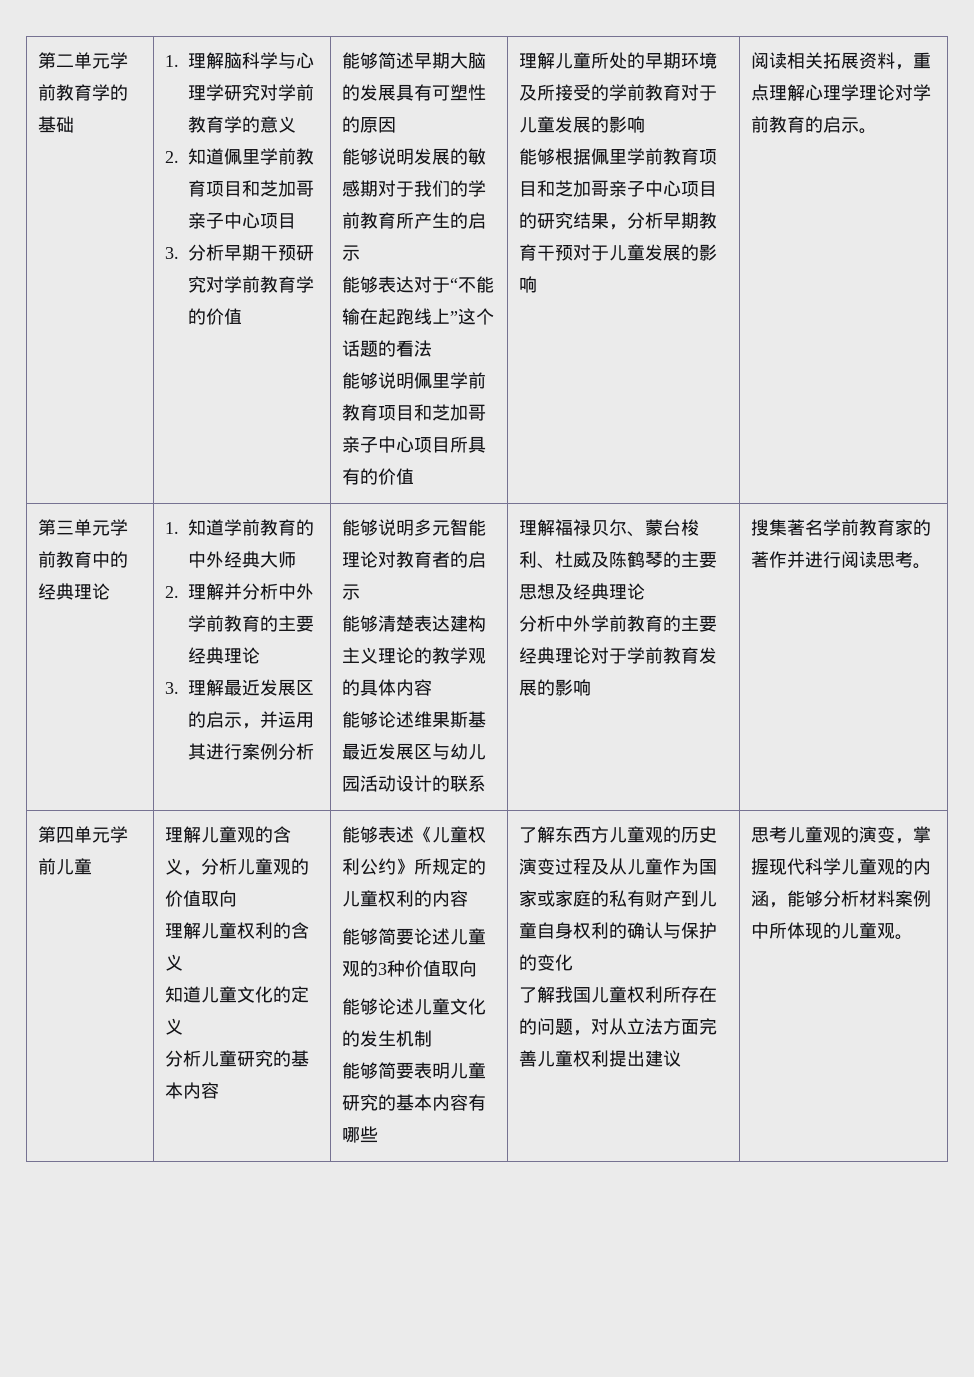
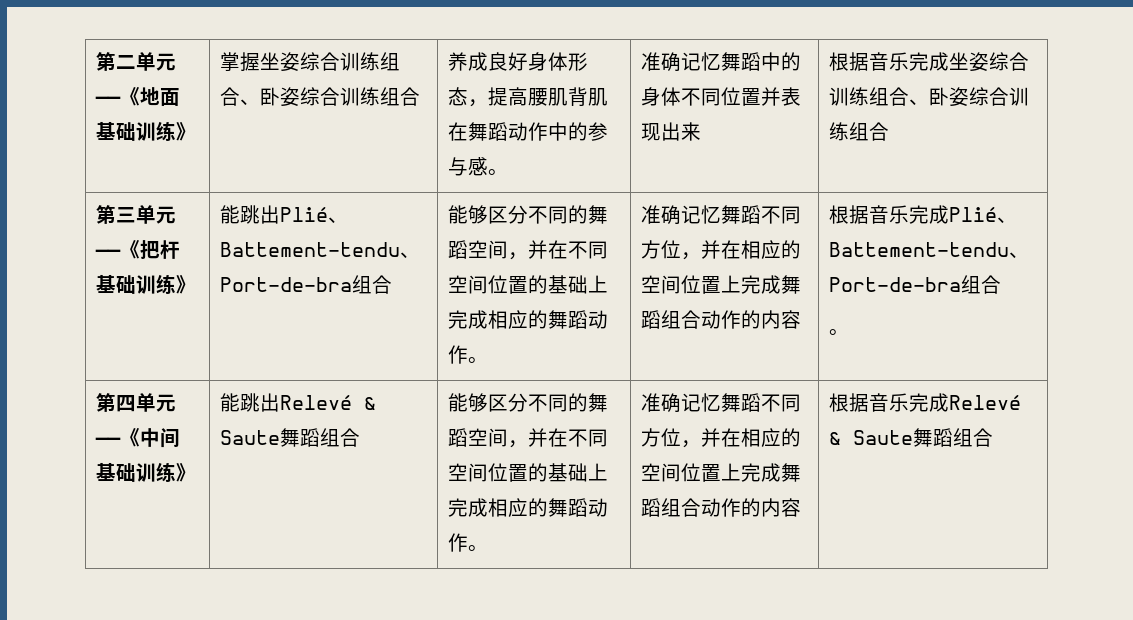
[110,52,129,69] [38,84,129,101] [38,116,75,133] [165,52,315,69] [188,84,315,101] [188,116,297,133] [165,148,315,165] [188,180,315,197] [188,212,297,229] [165,244,315,261] [188,276,315,293] [188,308,243,325] [342,52,487,69] [342,84,487,101] [342,116,397,133] [342,148,487,165] [342,180,487,197] [342,212,487,229] [342,245,361,261] [342,276,495,293] [342,308,495,325] [342,340,433,357] [342,372,487,389] [342,404,487,421] [342,436,487,453] [342,468,415,485] [519,52,718,69] [519,84,718,101] [519,116,646,133] [519,148,718,165] [519,180,718,197] [519,212,718,230] [519,244,718,261] [519,276,538,293] [751,52,932,70] [751,84,932,101] [751,116,878,134] [38,519,129,536] [38,551,129,568] [38,583,111,600] [165,519,315,536] [188,551,297,568] [165,583,315,600] [188,615,315,632] [188,647,261,664] [165,679,315,696] [188,711,315,729] [188,743,315,760] [342,519,487,536] [342,551,487,568] [342,584,361,600] [342,615,487,632] [342,647,487,664] [342,679,433,696] [342,711,487,728] [342,743,487,760] [342,775,487,792] [519,519,700,537] [519,551,718,569] [519,583,646,600] [519,615,718,632] [519,647,718,664] [519,679,592,696] [751,519,932,536] [751,551,932,569] [38,826,129,843] [38,858,93,875] [165,826,292,843] [165,858,310,876] [165,890,238,907] [165,922,310,939] [165,954,184,971] [165,986,310,1003] [165,1018,184,1035] [165,1050,310,1067] [165,1082,220,1099] [342,826,487,843] [342,858,487,875] [342,890,469,907] [342,928,487,945] [342,960,478,977] [342,998,487,1015] [342,1030,433,1047] [342,1062,487,1079] [342,1094,487,1111] [342,1126,379,1143] [519,826,718,843] [519,858,718,875] [519,890,718,907] [519,922,718,939] [519,954,574,971] [519,986,718,1003] [519,1018,718,1036] [519,1050,682,1067] [751,826,932,844] [751,858,932,875] [751,890,932,908] [751,922,914,940] 学前教育学的基础 | 1.理解脑科学与心理学研究对学前教育学的意义 // 2.知道佩里学前教育项目和芝加哥亲子中心项目 // 3.分析早期干预研究对学前教育学的价值 | 能够简述早期大脑的发展具有可塑性的原因 // 能够说明发展的敏感期对于我们的学前教育所产生的启示 // 能够表达对于“不能输在起跑线上”这个话题的看法 // 能够说明佩里学前教育项目和芝加哥亲子中心项目所具有的价值 | 理解儿童所处的早期环境及所接受的学前教育对于儿童发展的影响 // 能够根据佩里学前教育项目和芝加哥亲子中心项目的研究结果，分析早期教育干预对于儿童发展的影响 | 阅读相关拓展资料，重点理解心理学理论对学前教育的启示。 // 第三单元学前教育中的经典理论 | 1.知道学前教育的中外经典大师 // 2.理解并分析中外学前教育的主要经典理论 // 3.理解最近发展区的启示，并运用其进行案例分析 | 能够说明多元智能理论对教育者的启示 // 能够清楚表达建构主义理论的教学观的具体内容 // 能够论述维果斯基最近发展区与幼儿园活动设计的联系 | 理解福禄贝尔、蒙台梭利、杜威及陈鹤琴的主要思想及经典理论 // 分析中外学前教育的主要经典理论对于学前教育发展的影响 | 搜集著名学前教育家的著作并进行阅读思考。 // 第四单元学前儿童 | 理解儿童观的含义，分析儿童观的价值取向 // 理解儿童权利的含义 // 知道儿童文化的定义 // 分析儿童研究的基本内容 | 能够表述《儿童权利公约》所规定的儿童权利的内容 // 能够简要论述儿童观的3种价值取向 // 能够论述儿童文化的发生机制 // 能够简要表明儿童研究的基本内容有哪些 | 了解东西方儿童观的历史演变过程及从儿童作为国家或家庭的私有财产到儿童自身权利的确认与保护的变化 // 了解我国儿童权利所存在的问题，对从立法方面完善儿童权利提出建议 | 思考儿童观的演变，掌握现代科学儿童观的内涵，能够分析材料案例中所体现的儿童观。 -> [95,87,181,106] [96,121,197,141] [220,52,401,72] [220,87,421,106] [448,52,589,71] [448,87,609,107] [448,122,609,141] [448,157,509,176] [641,52,802,72] [641,87,802,106] [641,122,702,141] [829,52,1030,71] [829,87,1030,106] [829,122,890,141] [96,205,177,224] [95,240,181,259] [96,274,197,294] [220,205,349,224] [220,242,421,258] [220,275,393,294] [448,205,609,224] [448,240,609,260] [448,275,609,294] [448,310,609,329] [448,345,489,364] [641,205,802,225] [641,240,802,260] [641,275,802,294] [641,310,802,329] [829,205,1018,224] [829,242,1030,258] [829,275,1002,294] [829,329,850,335] [96,393,177,412] [95,428,181,448] [96,462,197,482] [220,393,377,412] [220,428,361,447] [448,393,609,412] [448,428,609,448] [448,463,609,482] [448,498,609,517] [448,533,489,552] [641,393,802,413] [641,428,802,448] [641,463,802,482] [641,498,802,517] [829,393,1022,412] [829,428,994,447] ——《地面基础训练》 | 掌握坐姿综合训练组合、卧姿综合训练组合 | 养成良好身体形态，提高腰肌背肌在舞蹈动作中的参与感。 | 准确记忆舞蹈中的身体不同位置并表现出来 | 根据音乐完成坐姿综合训练组合、卧姿综合训练组合 // 第三单元——《把杆基础训练》 | 能跳出Plié、Battement-tendu、Port-de-bra组合 | 能够区分不同的舞蹈空间，并在不同空间位置的基础上完成相应的舞蹈动作。 | 准确记忆舞蹈不同方位，并在相应的空间位置上完成舞蹈组合动作的内容 | 根据音乐完成Plié、Battement-tendu、Port-de-bra组合 // 。 // 第四单元——《中间基础训练》 | 能跳出Relevé & Saute舞蹈组合 | 能够区分不同的舞蹈空间，并在不同空间位置的基础上完成相应的舞蹈动作。 | 准确记忆舞蹈不同方位，并在相应的空间位置上完成舞蹈组合动作的内容 | 根据音乐完成Relevé & Saute舞蹈组合

